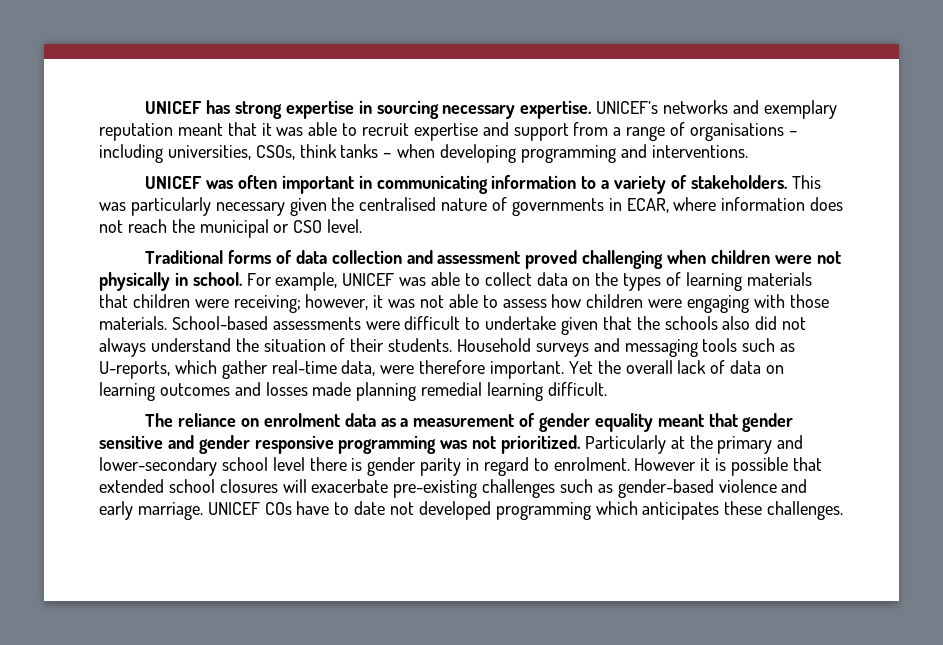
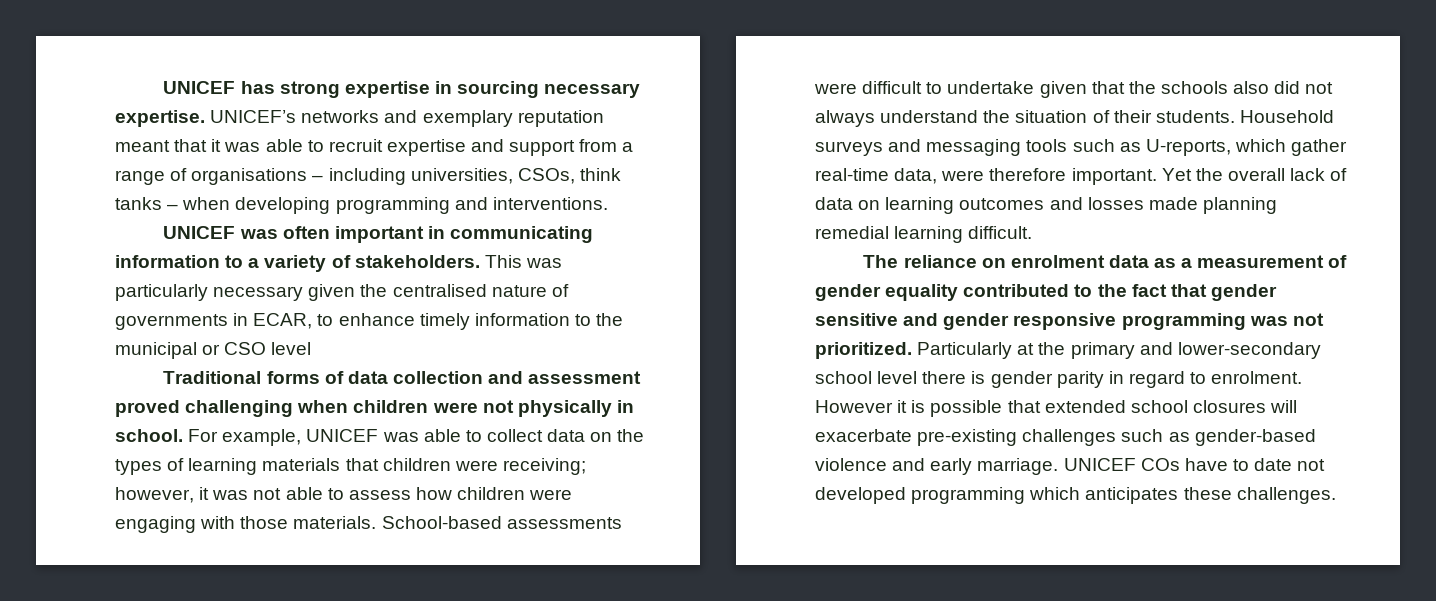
[673,197,844,211] [99,219,167,233] where information does not reach -> [317,313,591,330] to enhance timely information to
[327,219,363,233] level. -> [271,342,312,355] level
[657,414,704,427] meant -> [963,284,1167,297] contributed to the fact

